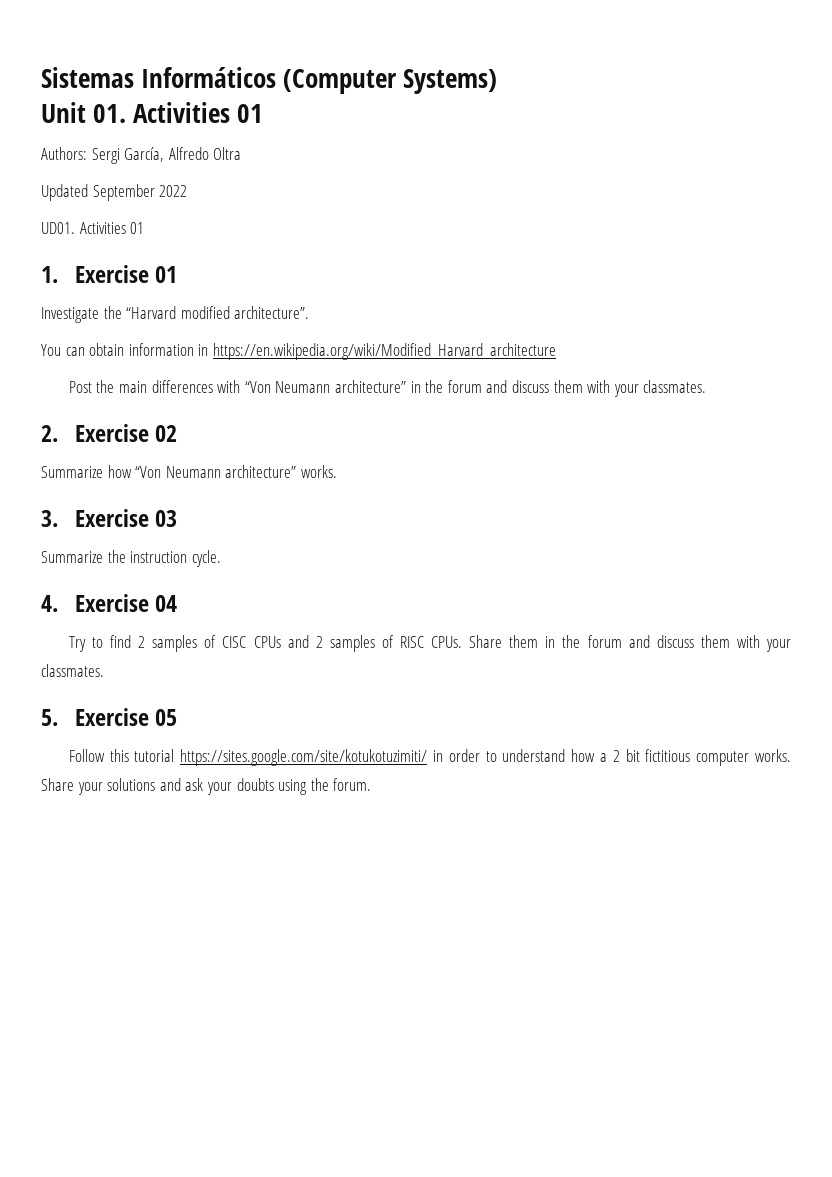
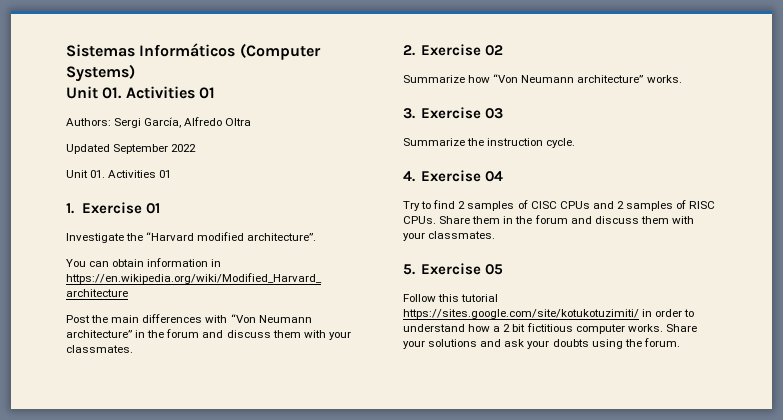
[41,222,75,234] UD01. -> [66,170,106,178] Unit 01.

